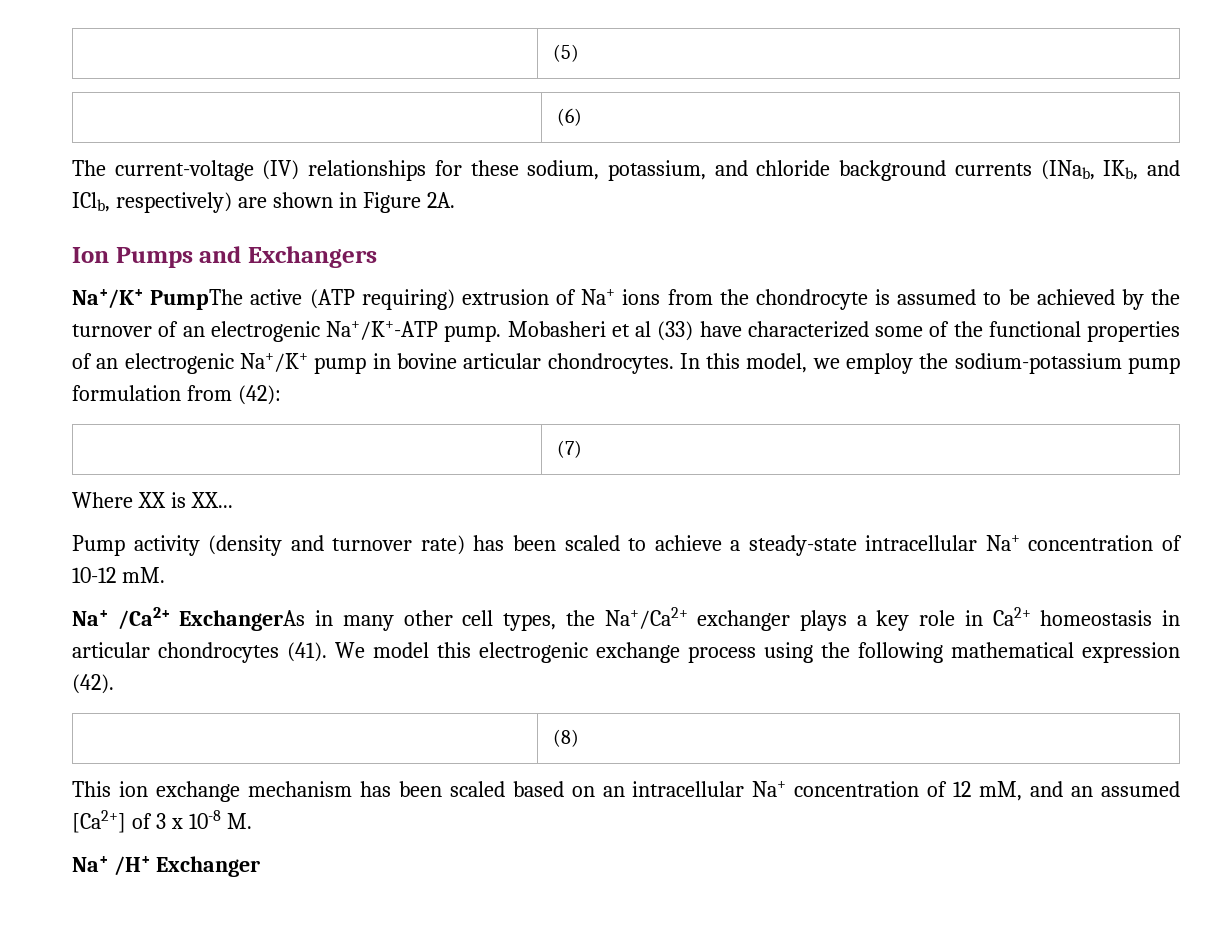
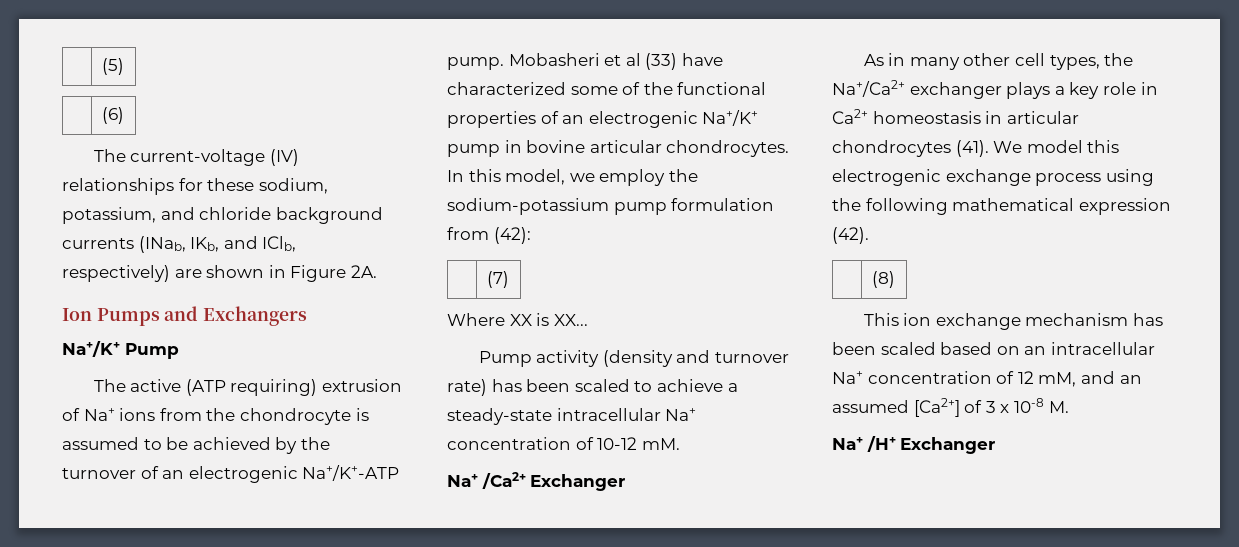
[150,289,244,310] PumpThe -> [124,343,179,359] [93,379,126,392] Pump // The
[179,610,306,631] ExchangerAs -> [530,474,626,491] [863,54,884,66] Exchanger // As

